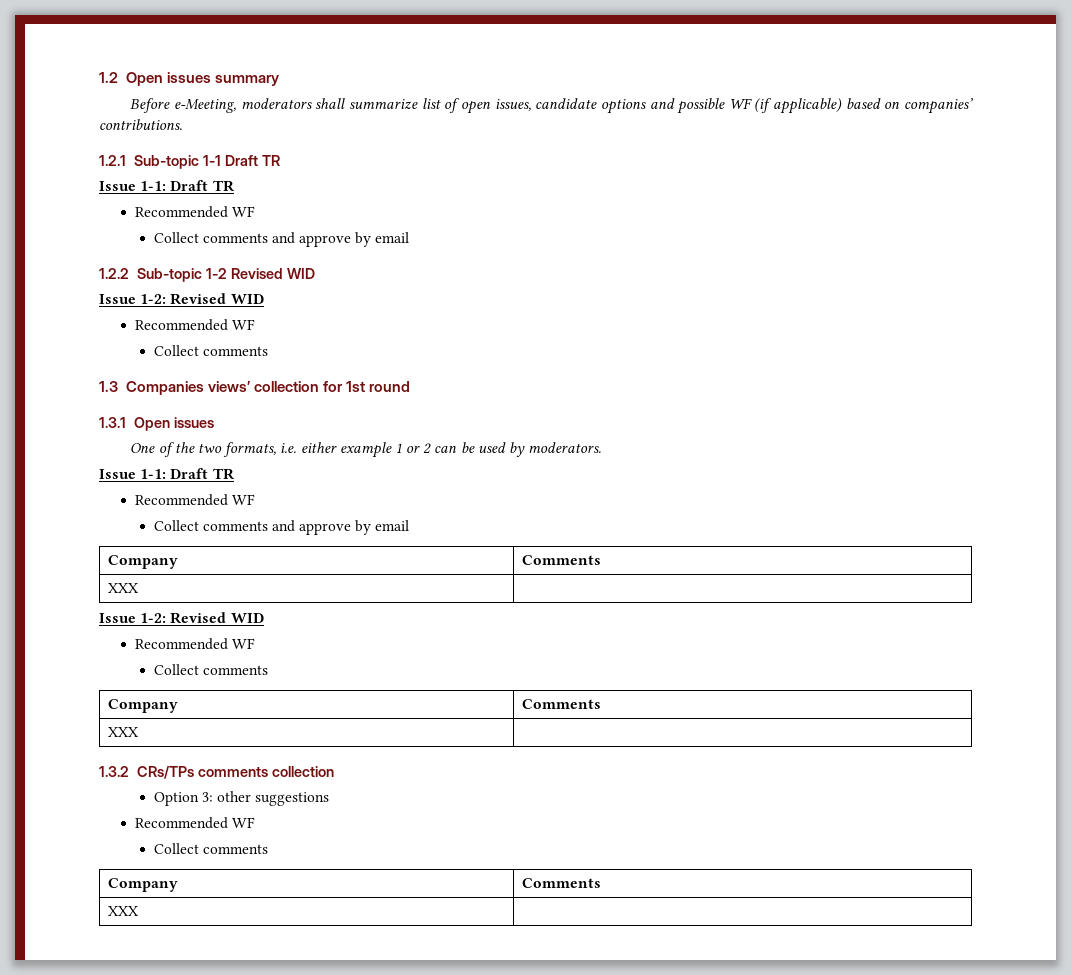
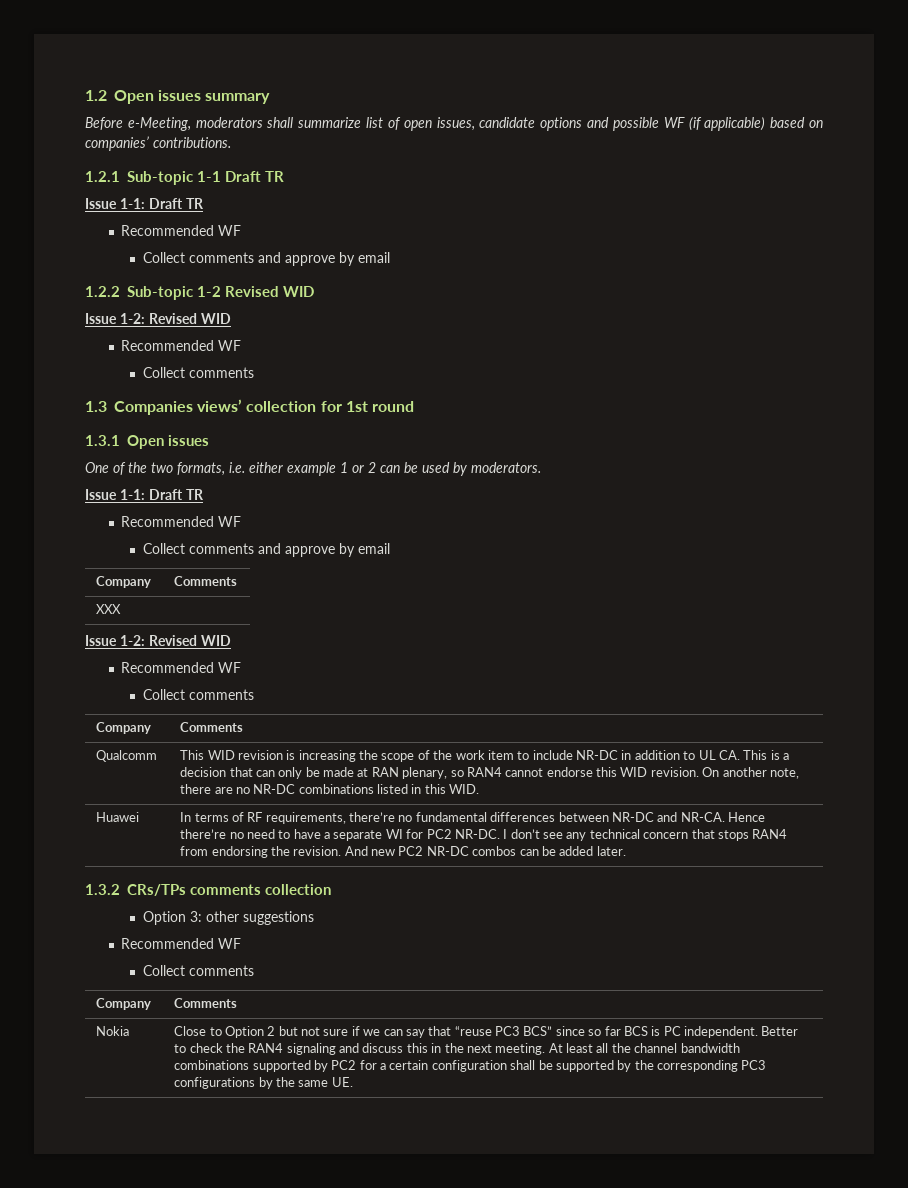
[107,727,138,737] XXX | -> [96,750,158,762] [180,750,790,762] [180,767,799,779] [180,784,480,794] [96,812,140,822] [180,812,766,824] [180,829,788,841] [180,846,626,858] Qualcomm | This WID revision is increasing the scope of the work item to include NR-DC in addition to UL CA. This is a decision that can only be made at RAN plenary, so RAN4 cannot endorse this WID revision. On another note, there are no NR-DC combinations listed in this WID. // Huawei | In terms of RF requirements, there’re no fundamental differences between NR-DC and NR-CA. Hence there’re no need to have a separate WI for PC2 NR-DC. I don’t see any technical concern that stops RAN4 from endorsing the revision. And new PC2 NR-DC combos can be added later.
[107,906,138,916] XXX | -> [96,1026,130,1036] [174,1026,799,1038] [174,1043,740,1055] [174,1060,767,1072] [174,1077,353,1089] Nokia | Close to Option 2 but not sure if we can say that “reuse PC3 BCS” since so far BCS is PC independent. Better to check the RAN4 signaling and discuss this in the next meeting. At least all the channel bandwidth combinations supported by PC2 for a certain configuration shall be supported by the corresponding PC3 configurations by the same UE.

